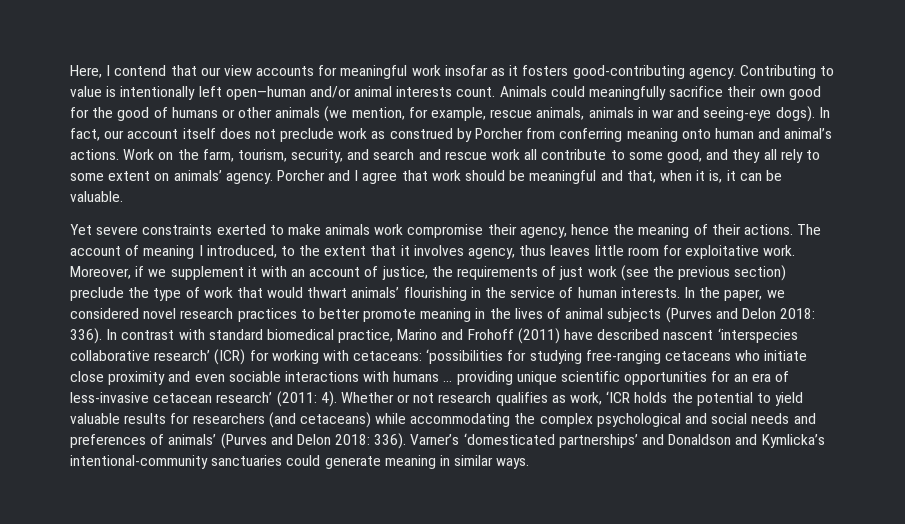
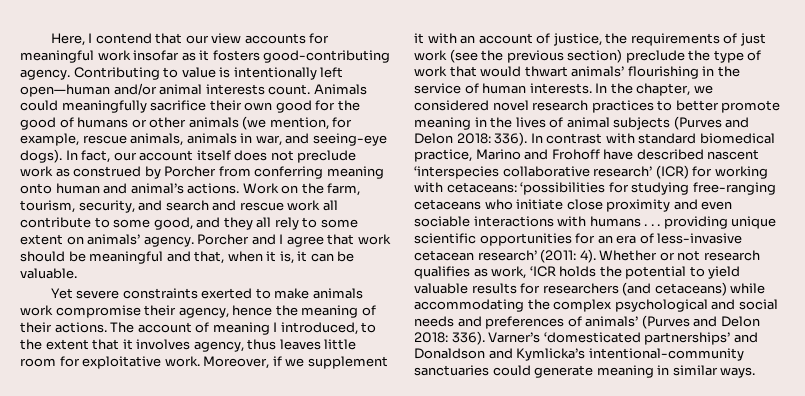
[651,109,674,118] war -> [255,135,282,146] war,
[724,289,763,301] paper, -> [636,83,691,96] chapter,
[517,328,560,344] (2011) -> (600, 154) none
[443,380,453,382] … -> [644,224,661,226] . . .

